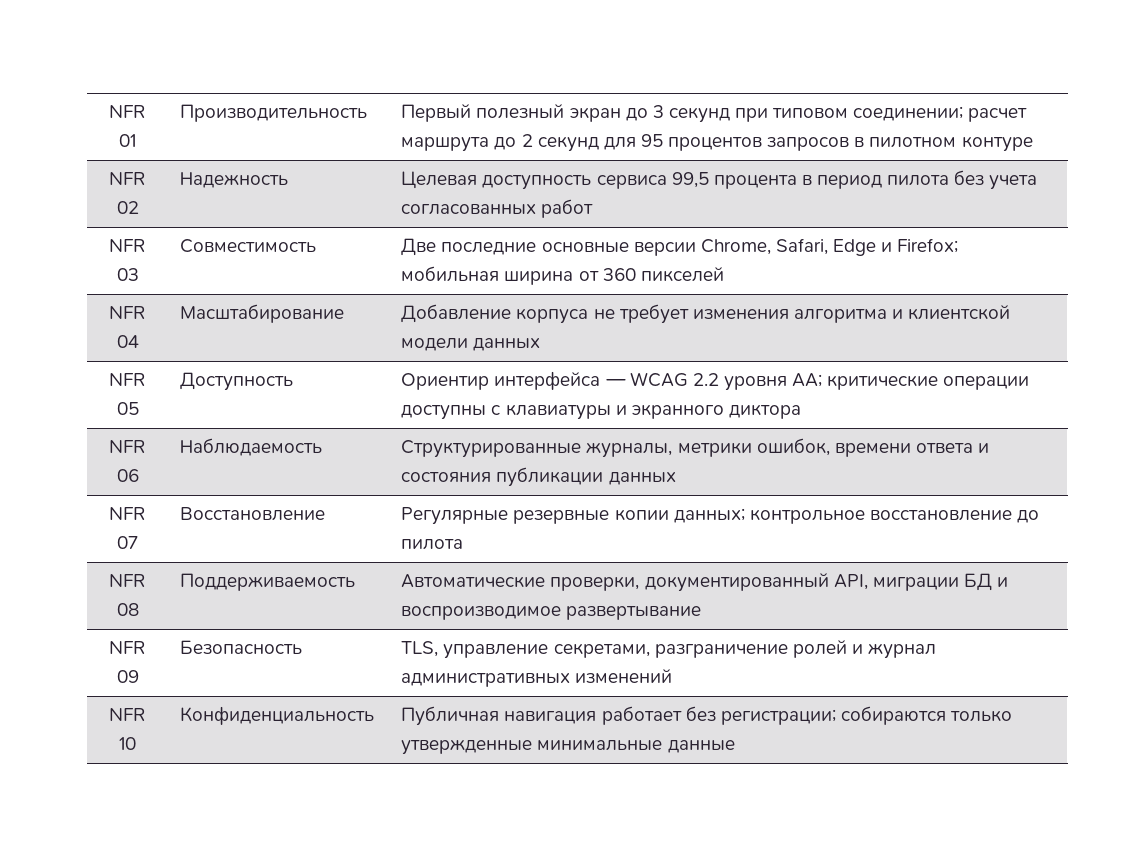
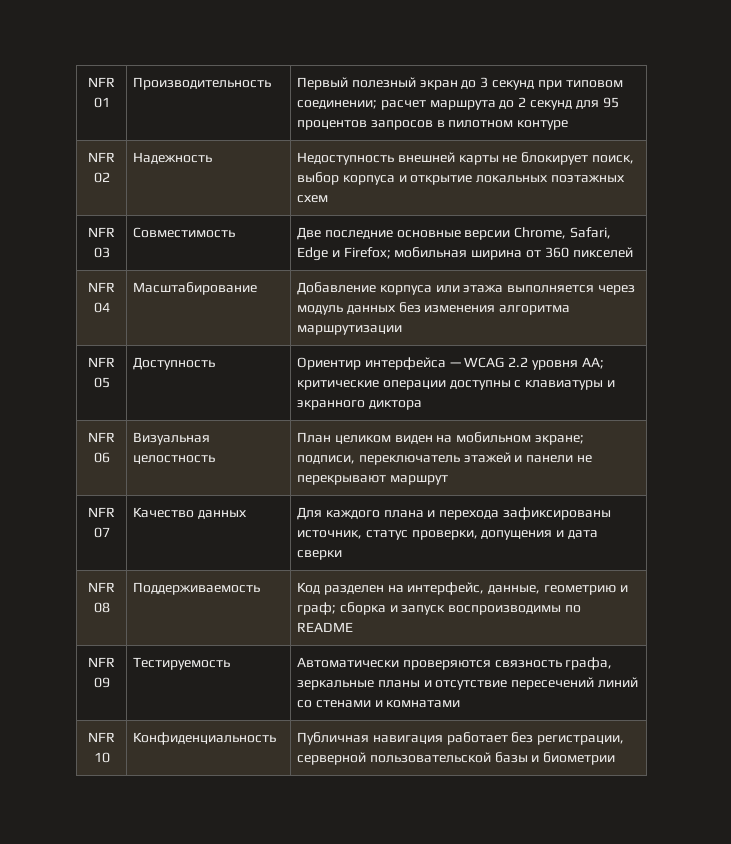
[401,170,1038,190] [401,199,594,218] Целевая доступность сервиса 99,5 процента в период пилота без учета согласованных работ -> [297,152,634,165] [297,172,625,185] [297,195,329,203] Недоступность внешней карты не блокирует поиск, выбор корпуса и открытие локальных поэтажных схем
[593,304,1011,324] [401,338,541,351] не требует изменения алгоритма и клиентской модели данных -> [435,285,635,295] [297,302,571,315] [297,325,403,335] или этажа выполняется через модуль данных без изменения алгоритма маршрутизации
[180,438,323,456] [401,438,990,458] [401,467,676,487] [109,507,146,520] [117,536,138,549] [180,507,326,521] [401,507,1040,525] [401,539,464,550] [109,574,146,587] [116,603,139,616] [180,573,356,591] [401,573,1009,592] [401,606,702,620] [109,641,146,654] [116,670,139,683] [180,640,303,654] [401,640,937,659] [401,669,673,687] Наблюдаемость | Структурированные журналы, метрики ошибок, времени ответа и состояния публикации данных // NFR 07 | Восстановление | Регулярные резервные копии данных; контрольное восстановление до пилота // NFR 08 | Поддерживаемость | Автоматические проверки, документированный API, миграции БД и воспроизводимое развертывание // NFR 09 | Безопасность | TLS, управление секретами, разграничение ролей и журнал административных изменений -> [133,432,211,445] [133,455,216,464] [297,432,584,445] [297,452,592,465] [297,475,448,485] [88,507,115,517] [93,527,110,538] [133,507,247,519] [297,507,611,520] [297,530,598,540] [297,550,343,560] [88,582,115,592] [93,602,110,613] [133,582,261,595] [297,582,628,595] [297,602,581,615] [297,622,354,632] [88,657,115,667] [93,677,110,688] [133,657,231,670] [297,657,613,670] [297,677,638,690] [297,700,461,708] Визуальная целостность | План целиком виден на мобильном экране; подписи, переключатель этажей и панели не перекрывают маршрут // NFR 07 | Качество данных | Для каждого плана и перехода зафиксированы источник, статус проверки, допущения и дата сверки // NFR 08 | Поддерживаемость | Код разделен на интерфейс, данные, геометрию и граф; сборка и запуск воспроизводимы по README // NFR 09 | Тестируемость | Автоматически проверяются связность графа, зеркальные планы и отсутствие пересечений линий со стенами и комнатами
[720,706,1013,725] [401,739,735,755] регистрации; собираются только утвержденные минимальные данные -> [537,735,625,745] [297,752,616,765] регистрации, серверной пользовательской базы и биометрии

